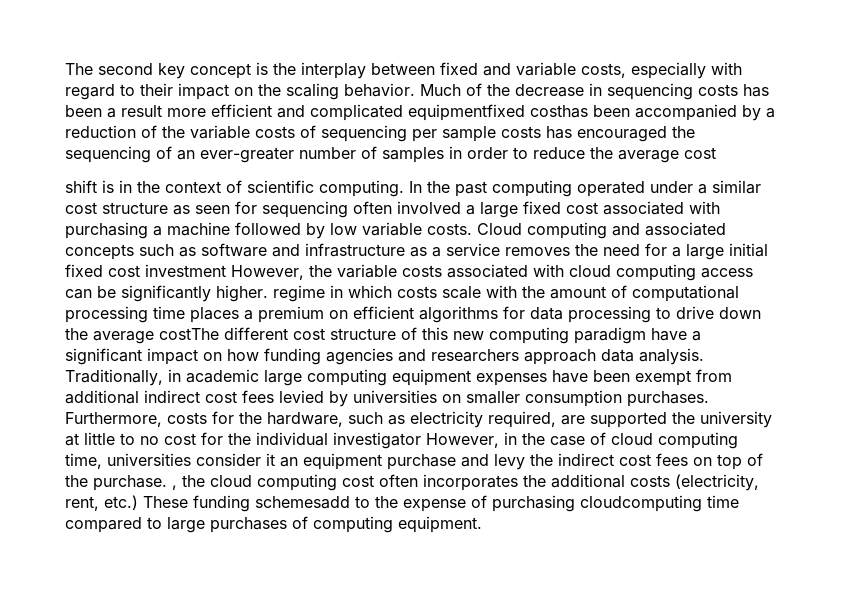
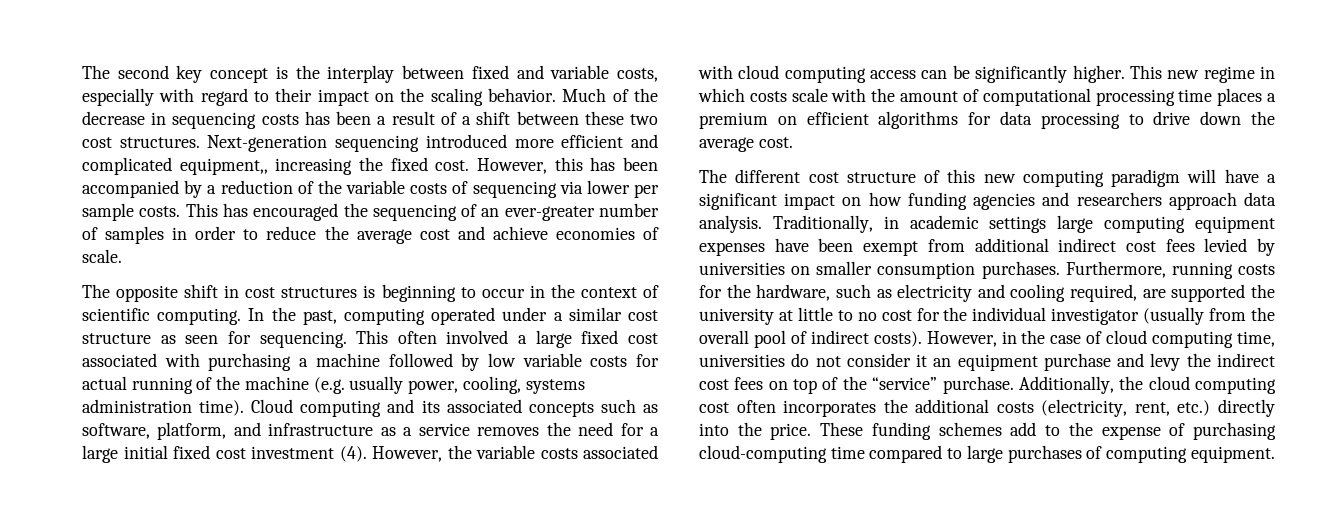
[167,104,588,121] more efficient and complicated equipmentfixed costhas -> [440,111,658,125] [82,134,659,152] [82,157,616,175] of a shift between these two cost structures. Next-generation sequencing introduced more efficient and complicated equipment,, increasing the fixed cost. However, this has
[412,126,541,142] per sample costs -> [559,180,659,198] [82,203,218,221] via lower per sample costs. This
[65,180,114,193] // shift is -> [457,226,659,240] [82,249,122,263] [82,284,525,302] and achieve economies of scale. // The opposite shift in cost structures is beginning to occur
[455,181,487,197] past -> [302,310,337,325] past,
[262,201,348,218] sequencing -> [259,330,389,348] sequencing. This
[427,223,472,235] costs. -> [590,354,659,367] [82,376,585,394] [82,399,245,416] costs for actual running of the machine (e.g. usually power, cooling, systems administration time).
(640, 229) none -> [421,400,440,413] its
[201,243,267,257] software -> [82,422,227,440] software, platform,
(226, 270) none -> [339,446,367,462] (4).
(268, 293) none -> [1129,65,1200,79] This new
[159,328,219,340] costThe -> [758,137,793,148] [699,169,727,183] cost. // The
(646, 335) none -> [1187,169,1217,183] will
(259, 376) none -> [989,216,1047,233] settings
(162, 419) none -> [1171,262,1233,279] running
(483, 419) none -> [977,284,1066,302] and cooling
(421, 440) none -> [1143,307,1275,325] [699,330,922,348] (usually from the overall pool of indirect costs).
(191, 459) none -> [791,353,841,367] do not
[93,475,177,491] purchase. , -> [872,376,1114,394] “service” purchase. Additionally,
[143,495,350,512] These funding schemesadd -> [1218,399,1275,417] [699,422,1037,440] directly into the price. These funding schemes add
[580,495,702,512] cloudcomputing -> [699,445,827,463] cloud-computing

